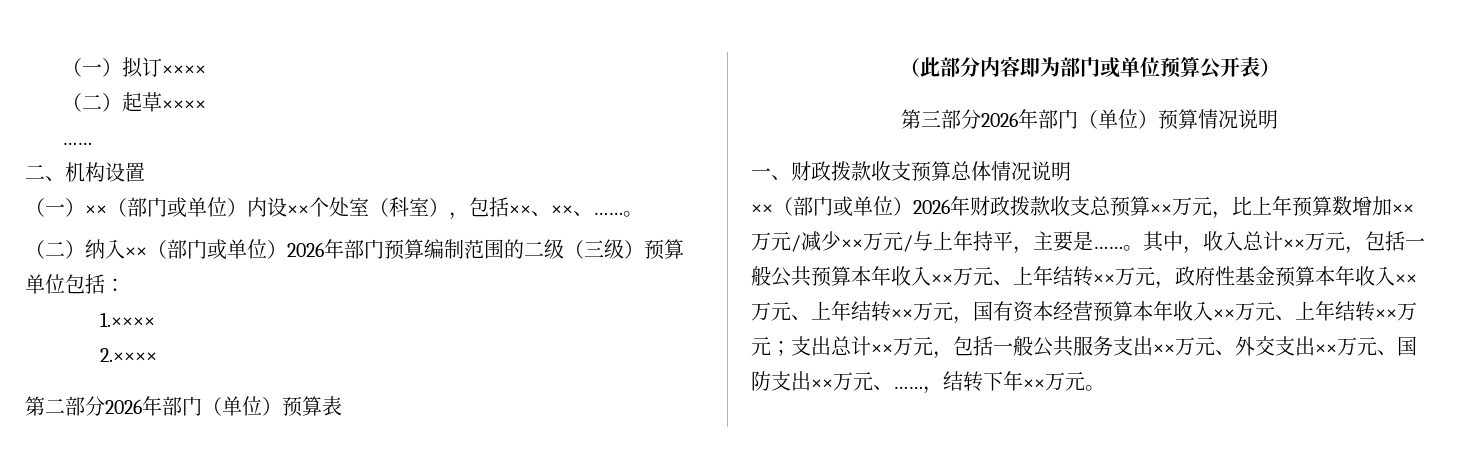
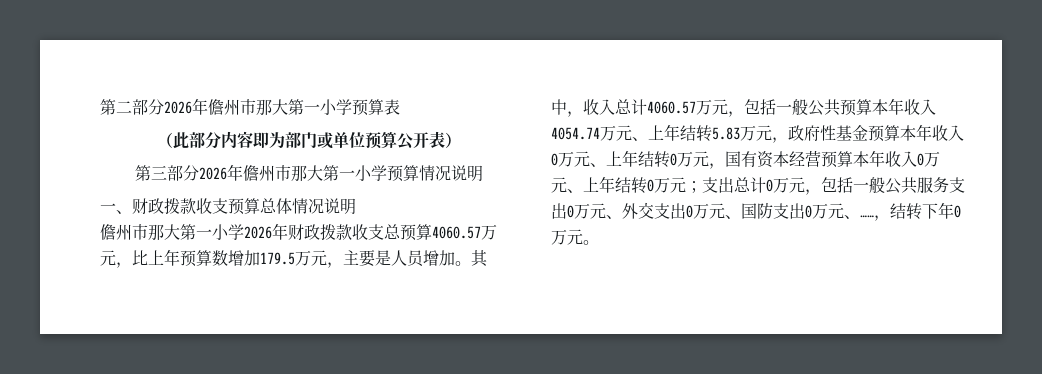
[62,57,207,78] [62,92,207,112] [62,142,93,145] [25,162,145,182] [25,197,643,220] [25,239,684,260] [25,274,125,294] [99,312,155,327] [99,348,157,362] [25,396,282,416] （一）拟订×××× // （二）起草×××× // …… // 二、机构设置 // （一）××（部门或单位）内设××个处室（科室），包括××、××、……。 // （二）纳入××（部门或单位）2026年部门预算编制范围的二级（三级）预算单位包括： // 1.×××× // 2.×××× // 第二部分2026年部门（单位） -> [100,98,352,116] 第二部分2026年儋州市那大第一小学
[1038,109,1158,129] 部门（单位） -> [242,165,387,182] 儋州市那大第一小学
[751,196,913,217] ××（部门或单位） -> [100,224,244,241] 儋州市那大第一小学
[1150,204,1172,214] ×× -> [432,226,481,239] 4060.57
[1392,204,1414,214] [751,231,1123,254] ××万元/减少××万元/与上年持平，主要是…… -> [260,250,455,268] 179.5万元，主要是人员增加
[1283,239,1305,249] ×× -> [647,101,696,114] 4060.57
[931,266,1115,287] ××万元、上年结转×× -> [551,124,740,142] 4054.74万元、上年结转5.83
[1395,274,1417,284] [751,301,913,322] ××万元、上年结转×× -> [551,150,677,168] 0万元、上年结转0
[1213,301,1397,322] ××万元、上年结转×× -> [917,152,940,167] [551,176,654,194] 0万元、上年结转0
[871,344,893,354] ×× -> [766,179,773,192] 0
[1153,344,1175,354] ×× -> [567,205,574,218] 0
[1315,344,1337,354] ×× -> [686,205,693,218] 0
[811,379,833,389] ×× -> [805,205,812,218] 0
[1023,379,1045,389] ×× -> [954,205,961,218] 0

